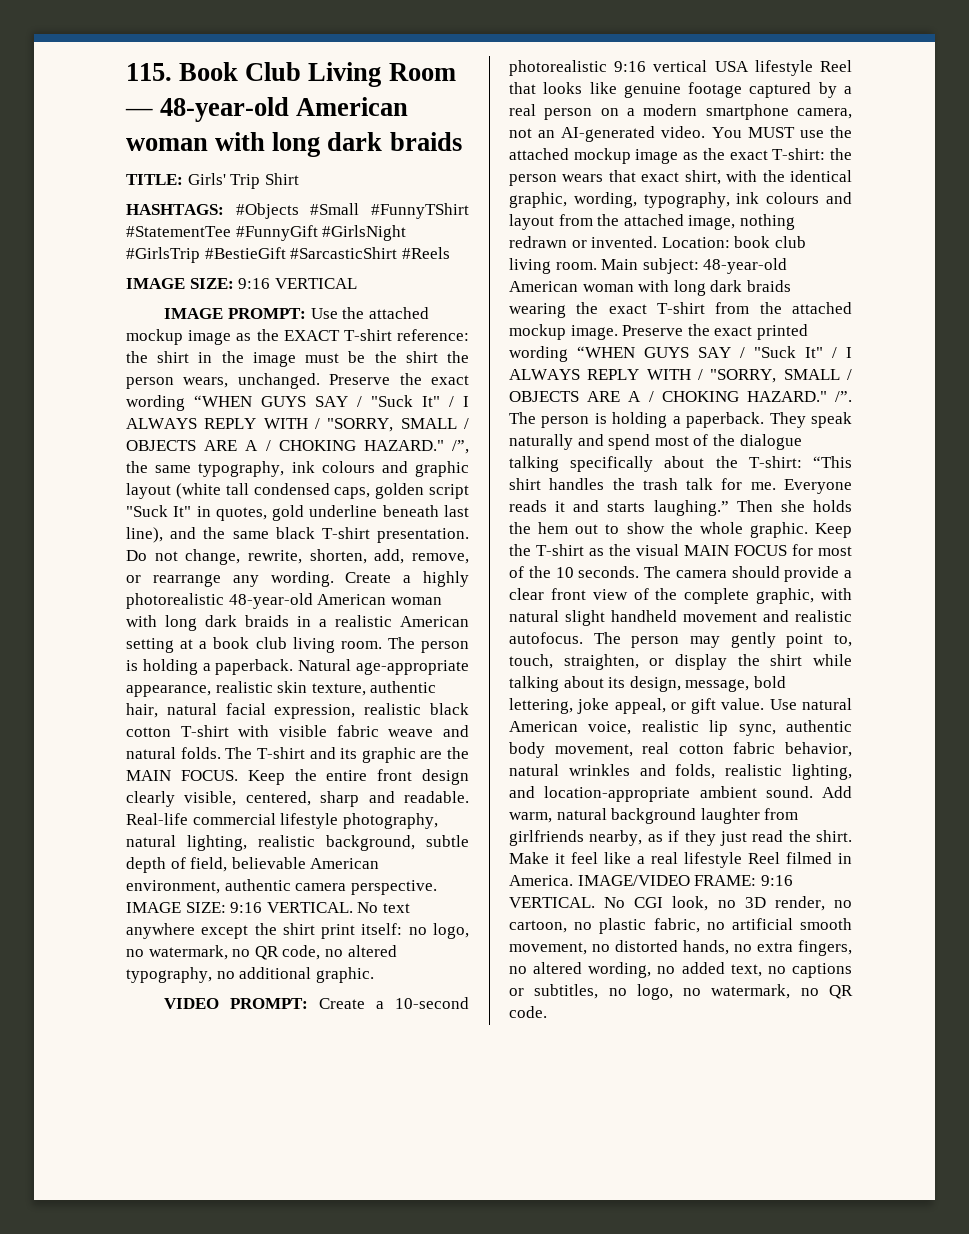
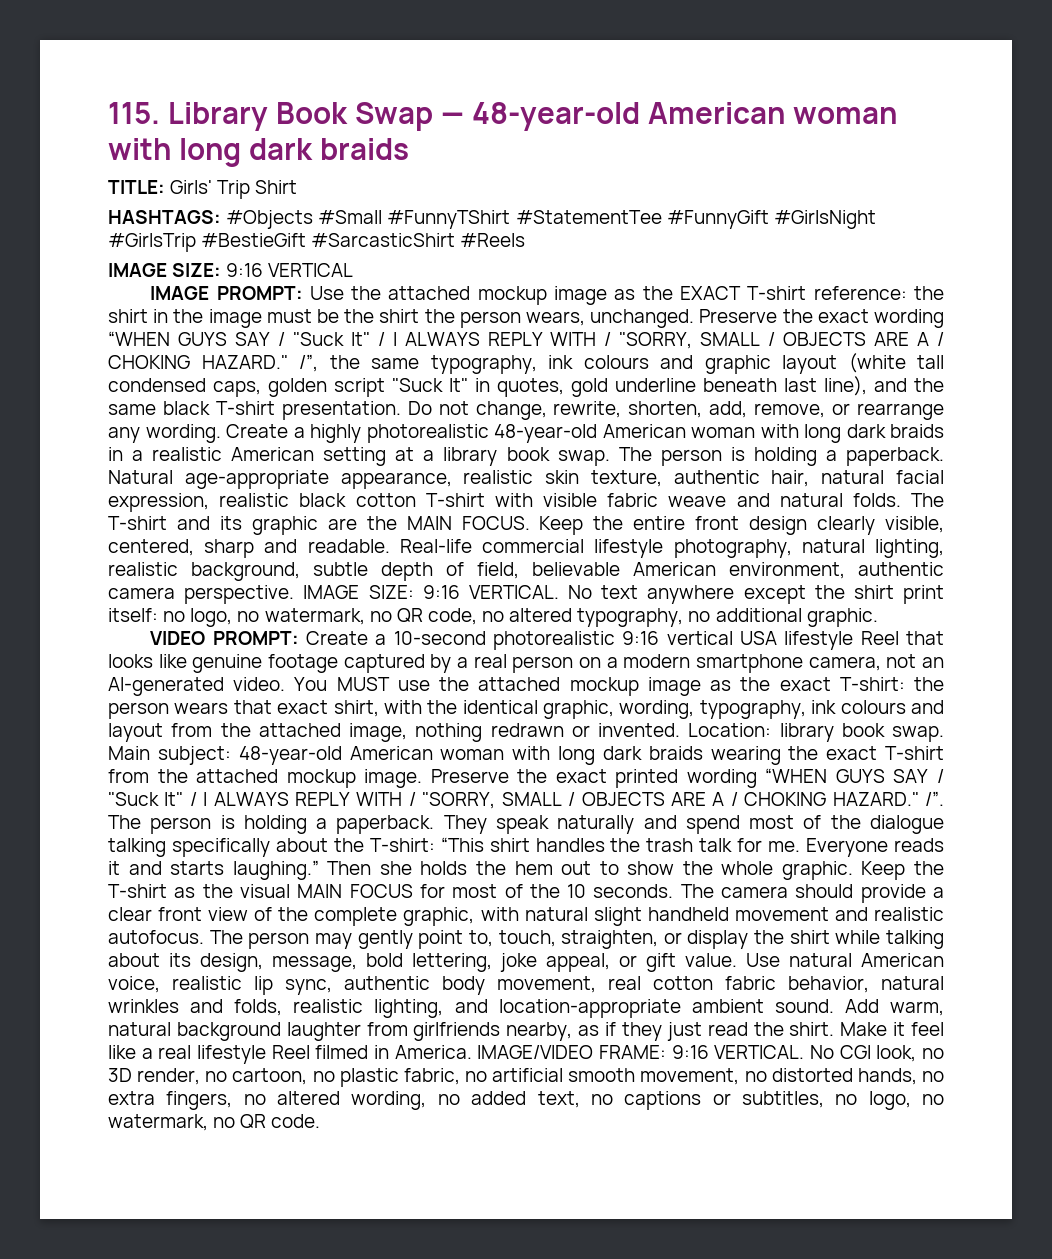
[179,62,456,87] Book Club Living Room -> [167,102,433,131] Library Book Swap
[213,637,382,653] book club living room. -> [443,447,610,466] library book swap.
[734,236,806,248] [509,258,597,274] book club living room. -> [779,723,944,742] library book swap.

